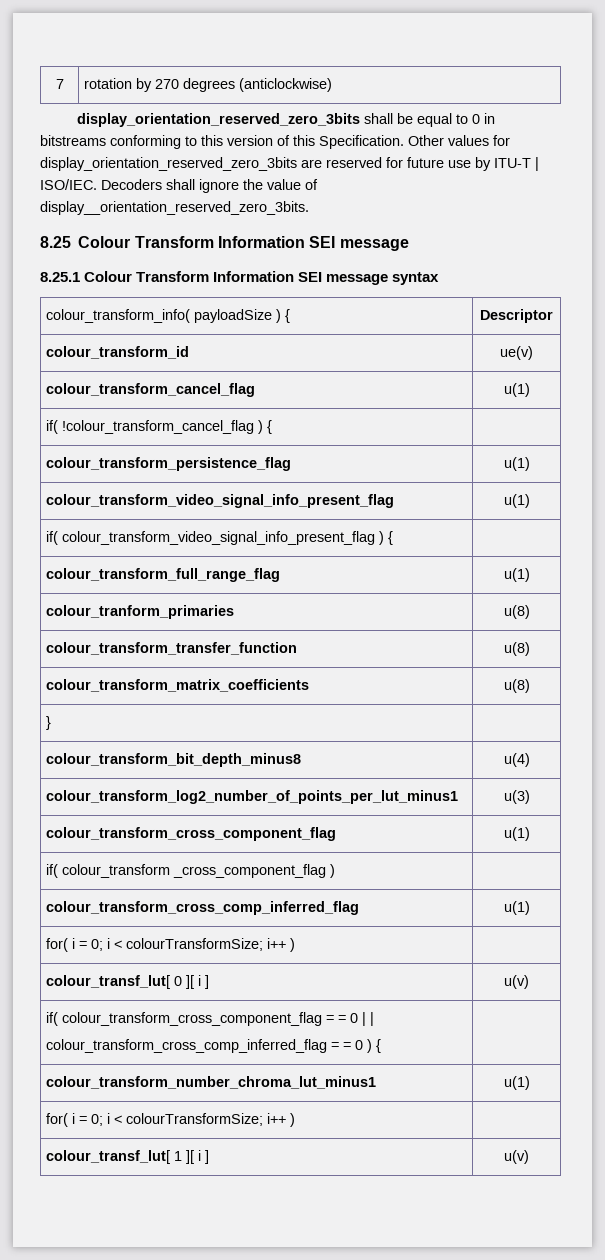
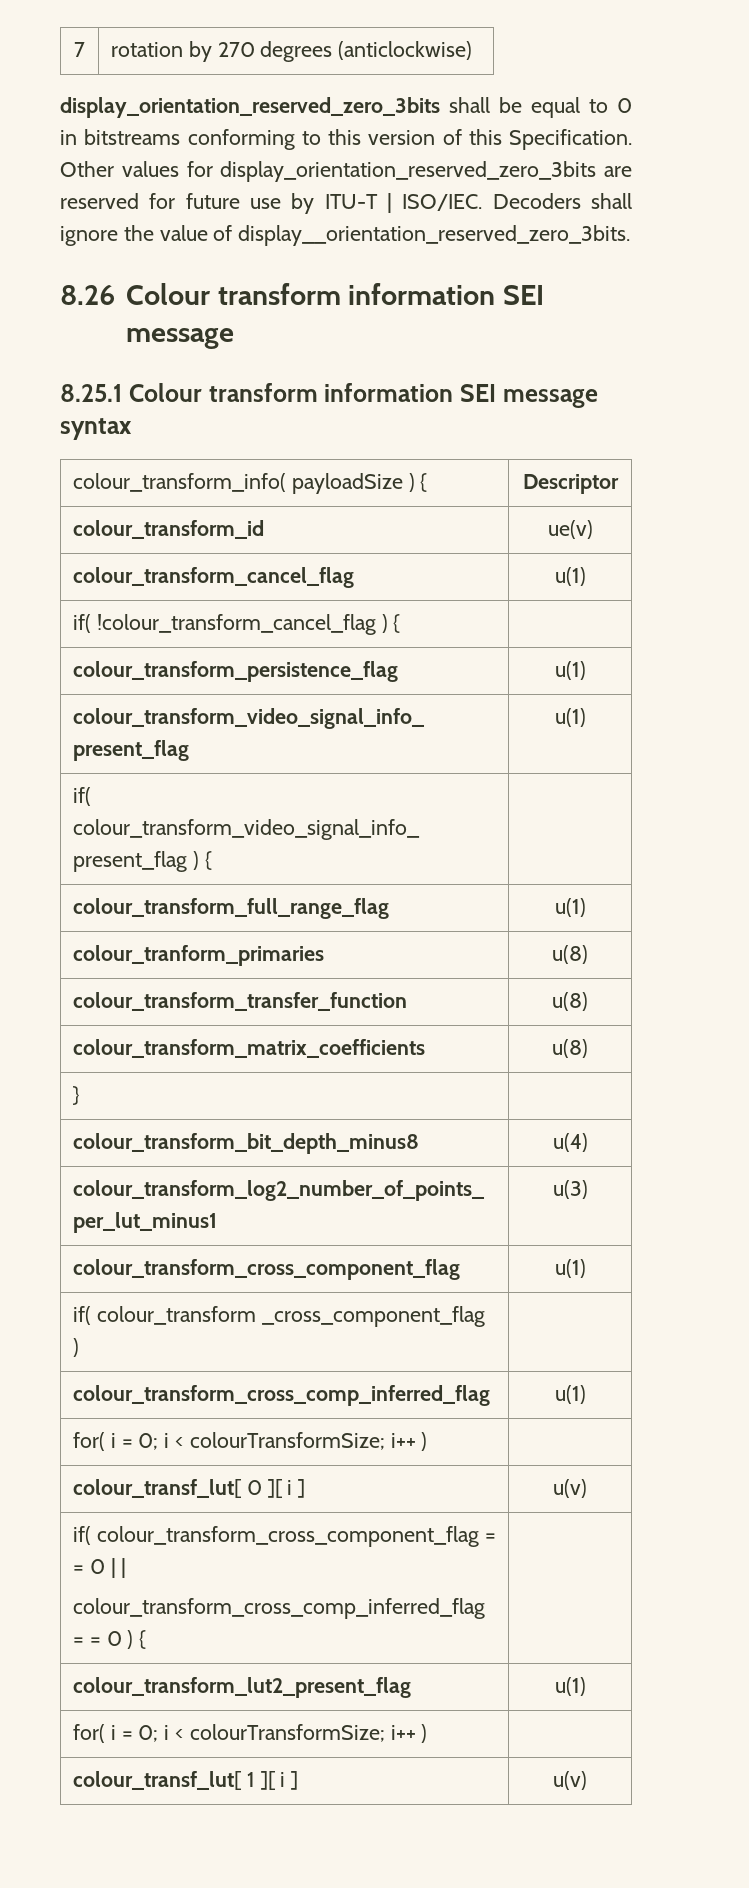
[40,236,305,248] 8.25 Colour Transform Information -> [60,283,496,305] 8.26 Colour transform information
[136,271,295,282] Transform Information -> [208,383,454,402] transform information
[46,1076,377,1089] colour_transform_number_chroma_lut_minus1 -> [73,1677,412,1698] colour_transform_lut2_present_flag

